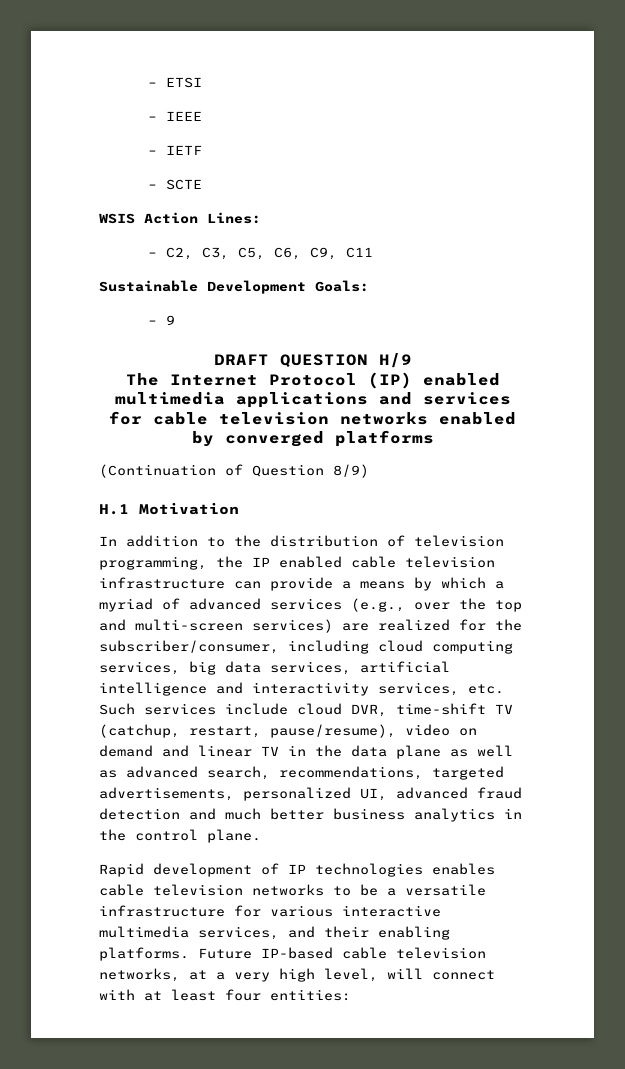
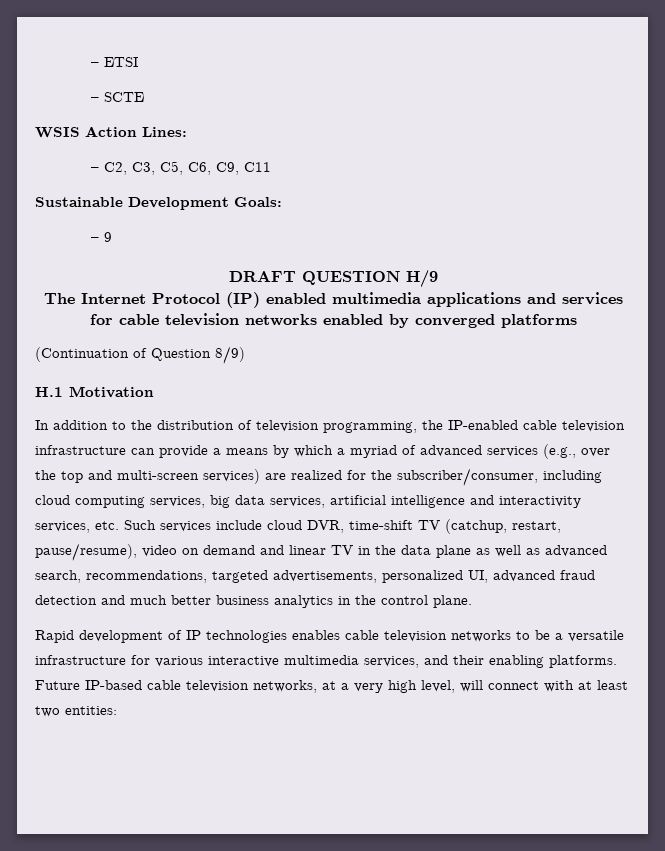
[147,111,202,121] [147,145,202,155] // – IEEE // – IETF -> (139, 62) none
[252,556,342,568] IP enabled -> [448,420,518,430] IP-enabled
[225,989,261,1001] four -> [35,706,60,717] two

